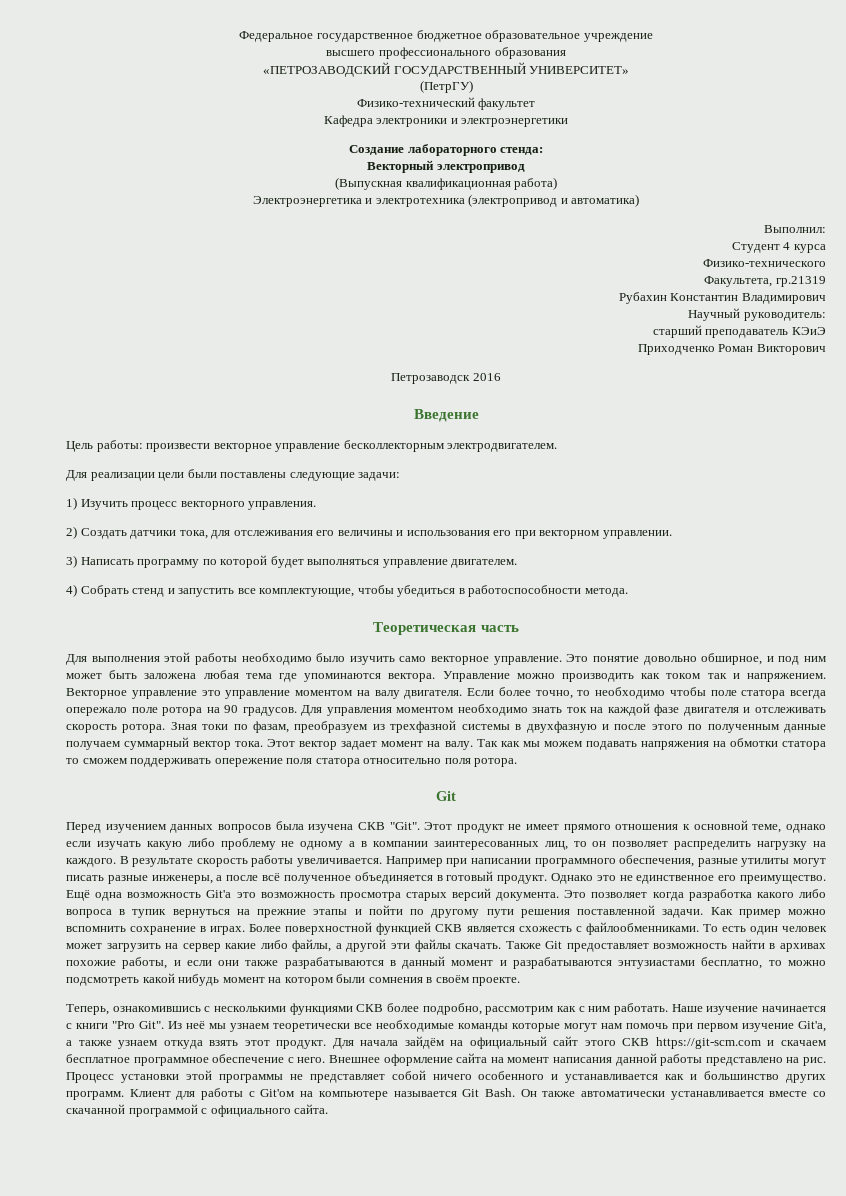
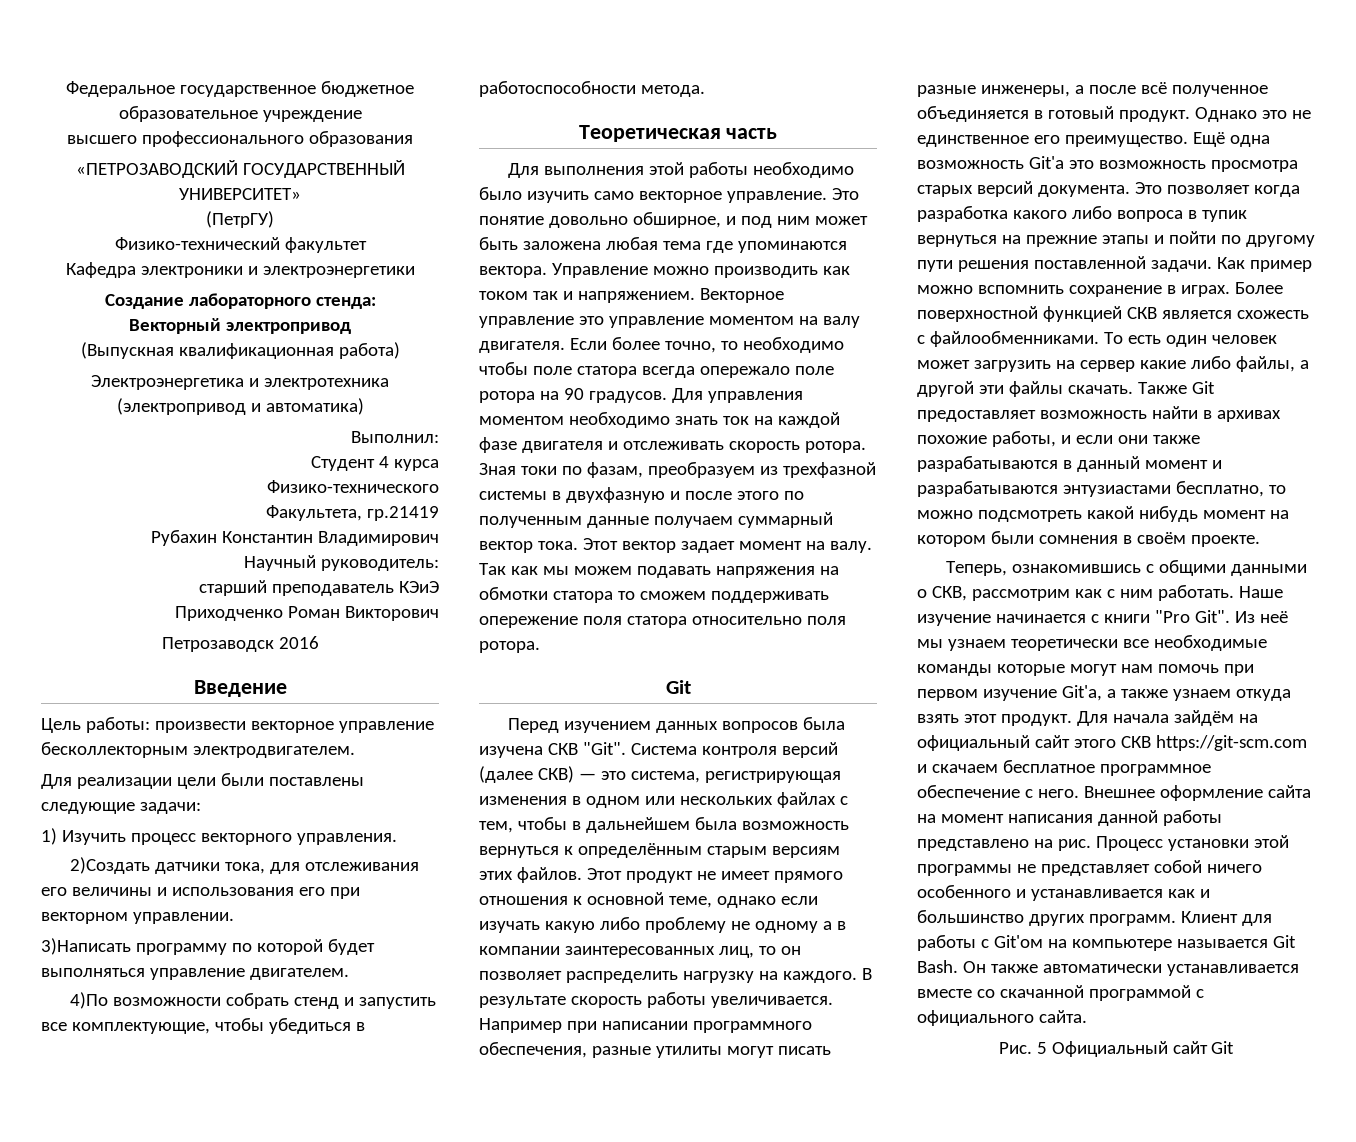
[776,276,826,287] гр.21319 -> [367,506,439,521] гр.21419
[66,526,127,539] 2) Создать -> [69,857,150,874] 2)Создать
[66,555,134,568] 3) Написать -> [41,938,131,955] 3)Написать
[66,584,129,597] 4) Собрать -> [69,992,289,1009] 4)По возможности собрать
(420, 826) none -> [630,742,838,758] [479,766,841,783] [479,792,848,808] [479,817,849,833] [479,843,840,858] [479,867,582,883] Система контроля версий (далее СКВ) — это система, регистрирующая изменения в одном или нескольких файлах с тем, чтобы в дальнейшем была возможность вернуться к определённым старым версиям этих файлов.
[214,1003,482,1015] несколькими функциями СКВ более подробно, -> [1158,560,1307,576] [917,586,967,601] общими данными о СКВ,
(329, 1109) none -> [998,1041,1235,1057] // Рис. 5 Официальный сайт Git

